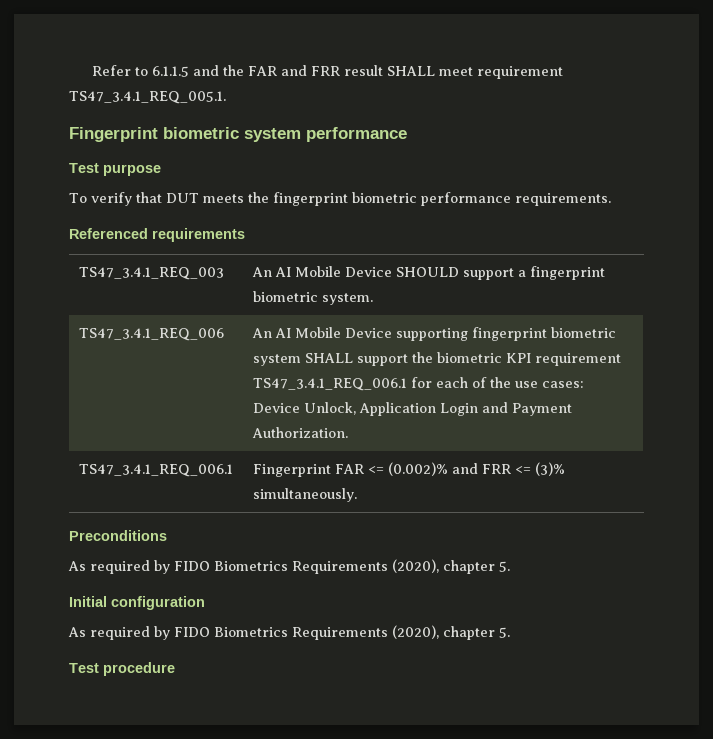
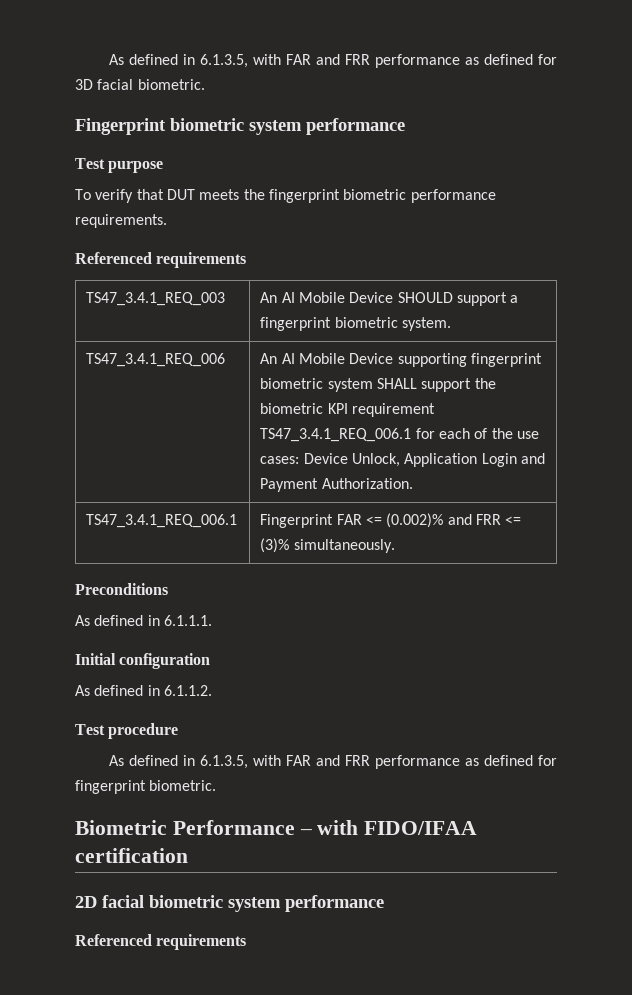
[91,65,563,79] [69,91,226,104] Refer to 6.1.1.5 and the FAR and FRR result SHALL meet requirement TS47_3.4.1_REQ_005.1. -> [108,54,557,68] [75,79,205,90] As defined in 6.1.3.5, with FAR and FRR performance as defined for 3D facial biometric.
[90,559,510,574] [69,596,205,610] [68,625,510,640] [69,662,175,676] required by FIDO Biometrics Requirements (2020), chapter 5. // Initial configuration // As required by FIDO Biometrics Requirements (2020), chapter 5. // Test procedure -> [94,615,212,626] [75,653,211,669] [75,685,212,696] [75,723,179,739] [108,755,557,769] [75,780,217,794] [75,820,478,835] [75,848,188,863] [75,895,384,912] [75,934,247,950] defined in 6.1.1.1. // Initial configuration // As defined in 6.1.1.2. // Test procedure // As defined in 6.1.3.5, with FAR and FRR performance as defined for fingerprint biometric. // Biometric Performance – with FIDO/IFAA certification // 2D facial biometric system performance // Referenced requirements

